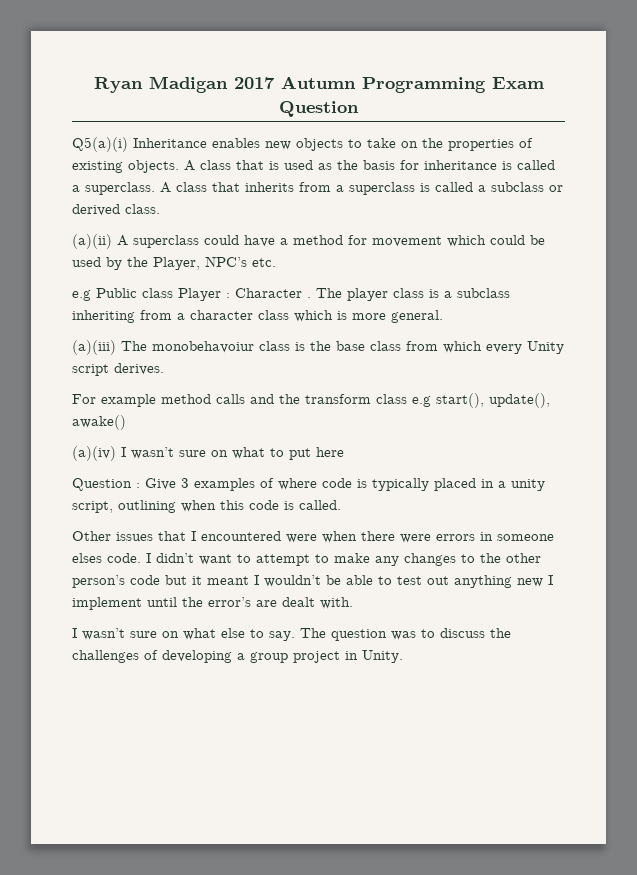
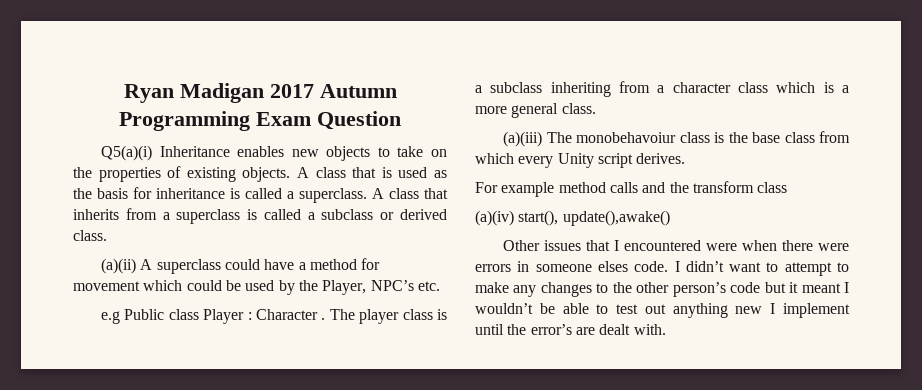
[352,310,443,323] more general. -> [842,85,849,93] [475,103,596,118] a more general class.
[412,393,550,408] [72,415,126,430] [72,446,344,461] [72,478,545,491] [72,500,341,513] e.g start(), update(), awake() // (a)(iv) I wasn’t sure on what to put here // Question : Give 3 examples of where code is typically placed in a unity script, outlining when this code is called. -> [475,210,670,226] // (a)(iv) start(), update(),awake()
[72,628,511,641] [72,650,403,663] // I wasn’t sure on what else to say. The question was to discuss the challenges of developing a group project in Unity. -> (666, 329) none

